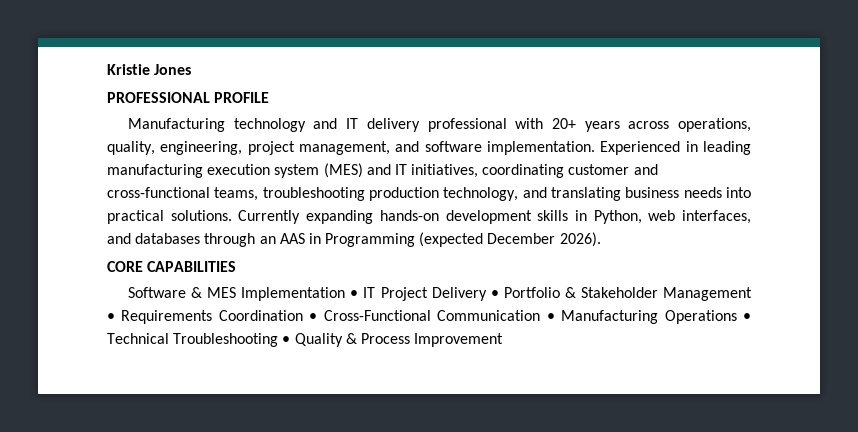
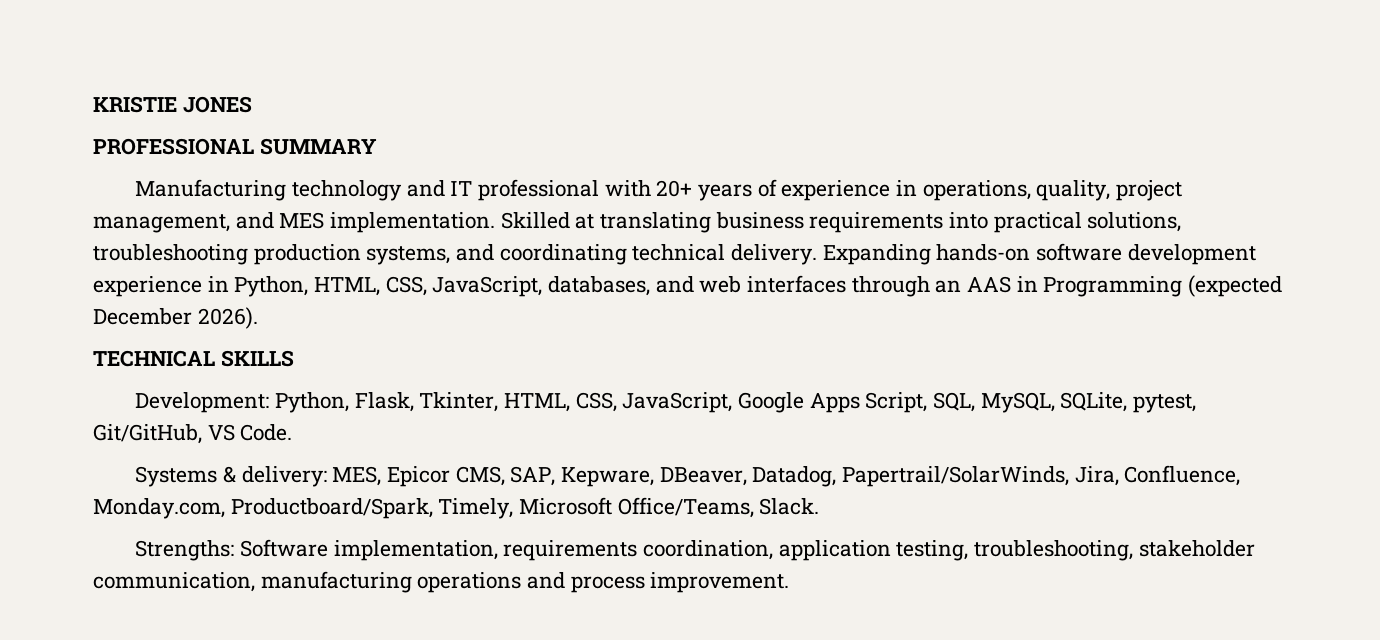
[107,64,192,75] Kristie Jones -> [93,96,252,113] KRISTIE JONES
[214,92,270,103] PROFILE -> [259,138,377,155] SUMMARY
[366,118,420,132] delivery -> (473, 188) none
[628,121,670,129] across -> [757,179,917,201] of experience in
[160,141,243,155] engineering, -> (1111, 190) none
[424,141,751,155] [107,163,658,178] [107,187,752,201] [107,210,751,224] [107,233,201,244] software implementation. Experienced in leading manufacturing execution system (MES) and IT initiatives, coordinating customer and cross-functional teams, troubleshooting production technology, and translating business needs into practical solutions. Currently expanding hands-on development skills in Python, web interfaces, and databases -> [279,212,1182,233] [93,243,1256,265] [93,275,847,297] MES implementation. Skilled at translating business requirements into practical solutions, troubleshooting production systems, and coordinating technical delivery. Expanding hands-on software development experience in Python, HTML, CSS, JavaScript, databases, and web interfaces
[107,261,237,272] [127,287,752,301] [107,310,752,324] [107,333,504,347] CORE CAPABILITIES // Software & MES Implementation • IT Project Delivery • Portfolio & Stakeholder Management • Requirements Coordination • Cross-Functional Communication • Manufacturing Operations • Technical Troubleshooting • Quality & Process Improvement -> [93,350,294,367] [135,392,1196,413] [93,424,293,444] [135,465,1241,487] [93,497,820,519] [135,539,1255,561] [93,571,790,593] TECHNICAL SKILLS // Development: Python, Flask, Tkinter, HTML, CSS, JavaScript, Google Apps Script, SQL, MySQL, SQLite, pytest, Git/GitHub, VS Code. // Systems & delivery: MES, Epicor CMS, SAP, Kepware, DBeaver, Datadog, Papertrail/SolarWinds, Jira, Confluence, Monday.com, Productboard/Spark, Timely, Microsoft Office/Teams, Slack. // Strengths: Software implementation, requirements coordination, application testing, troubleshooting, stakeholder communication, manufacturing operations and process improvement.

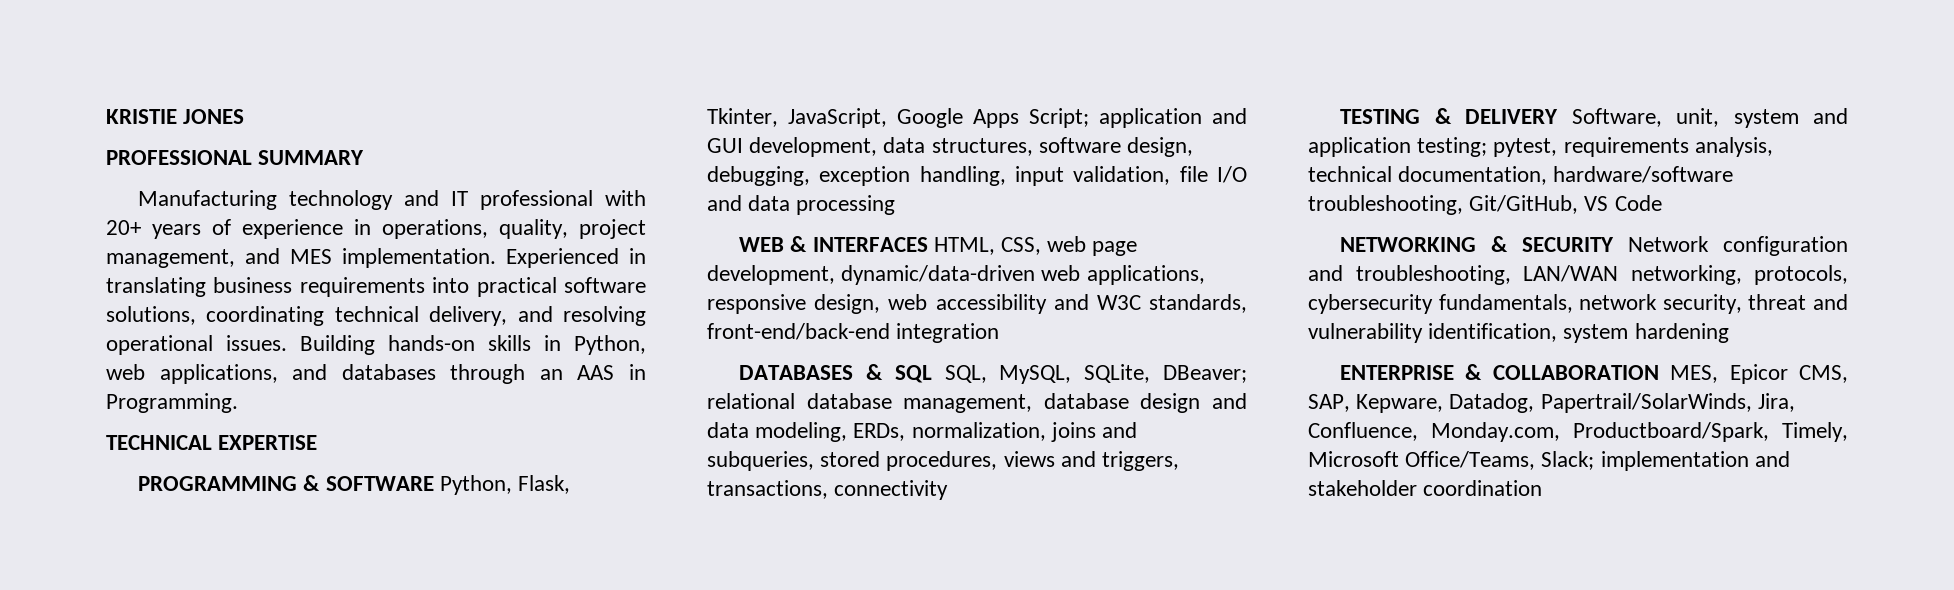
[500,212,595,229] Skilled at -> [506,248,646,268] Experienced in
[1087,212,1182,232] [93,243,1256,265] [93,275,1283,297] [93,307,258,329] [93,350,294,367] [135,392,270,413] solutions, troubleshooting production systems, and coordinating technical delivery. Expanding hands-on software development experience in Python, HTML, CSS, JavaScript, databases, and web interfaces through an AAS in Programming (expected December 2026). // TECHNICAL SKILLS // Development: -> [563,277,646,293] [106,306,646,326] [106,335,646,355] [106,364,646,384] [106,393,238,413] [106,435,318,450] [138,475,434,491] software solutions, coordinating technical delivery, and resolving operational issues. Building hands-on skills in Python, web applications, and databases through an AAS in Programming. // TECHNICAL EXPERTISE // PROGRAMMING & SOFTWARE
[503,392,617,412] HTML, CSS, -> (778, 117) none
[865,392,1196,413] [93,424,293,444] [135,466,327,487] Script, SQL, MySQL, SQLite, pytest, Git/GitHub, VS Code. // Systems & delivery: -> [1029,108,1247,128] [707,137,1194,157] [707,166,1247,186] [707,195,896,215] [739,236,1138,256] [707,265,1205,285] [707,294,1247,314] [707,323,1000,343] [739,364,1247,384] [707,393,1247,413] [707,422,1138,442] [707,451,1180,471] [707,480,949,500] [1340,108,1848,128] [1308,137,1773,157] [1308,166,1734,185] [1308,195,1662,215] [1340,236,1848,256] [1308,265,1848,285] [1308,294,1848,314] [1308,323,1729,343] [1340,364,1659,380] Script; application and GUI development, data structures, software design, debugging, exception handling, input validation, file I/O and data processing // WEB & INTERFACES HTML, CSS, web page development, dynamic/data-driven web applications, responsive design, web accessibility and W3C standards, front-end/back-end integration // DATABASES & SQL SQL, MySQL, SQLite, DBeaver; relational database management, database design and data modeling, ERDs, normalization, joins and subqueries, stored procedures, views and triggers, transactions, connectivity // TESTING & DELIVERY Software, unit, system and application testing; pytest, requirements analysis, technical documentation, hardware/software troubleshooting, Git/GitHub, VS Code // NETWORKING & SECURITY Network configuration and troubleshooting, LAN/WAN networking, protocols, cybersecurity fundamentals, network security, threat and vulnerability identification, system hardening // ENTERPRISE & COLLABORATION
[659,467,747,486] DBeaver, -> (1444, 403) none
[759,498,820,515] [135,539,1255,561] [93,571,790,593] Slack. // Strengths: Software implementation, requirements coordination, application testing, troubleshooting, stakeholder communication, manufacturing operations and process improvement. -> [1541,451,1790,471] [1308,480,1543,496] Slack; implementation and stakeholder coordination

